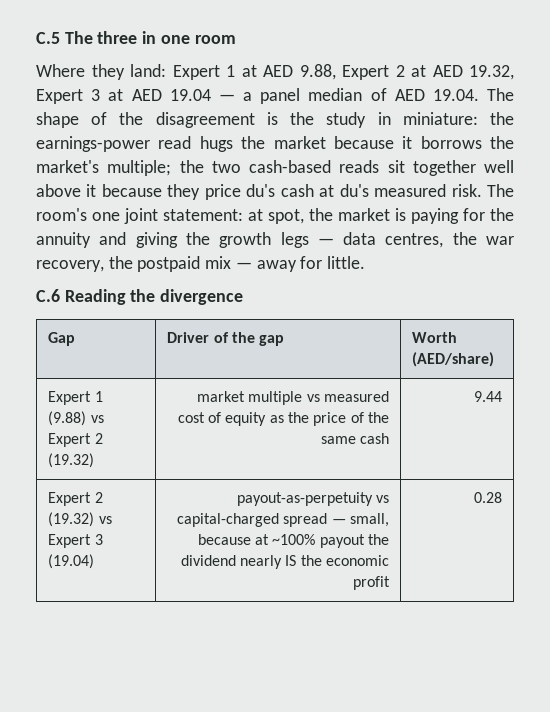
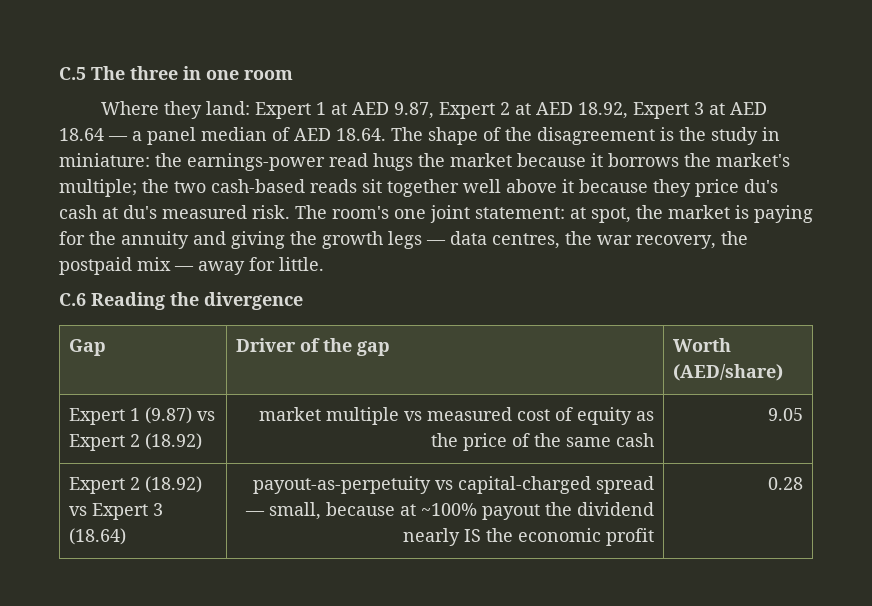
[299,64,336,80] 9.88, -> [394,102,435,119] 9.87,
[469,65,514,80] 19.32, -> [578,102,629,119] 18.92,
[169,89,211,101] 19.04 -> [59,128,104,141] 18.64
[432,89,479,101] 19.04. -> [336,128,386,141] 18.64.
[48,411,87,426] (9.88) -> [145,407,193,424] (9.87)
[48,453,95,468] (19.32) -> [145,433,203,450] (18.92)
[473,391,502,402] [48,492,103,506] [48,512,95,527] 9.44 // Expert 2 (19.32) -> [767,408,803,421] [69,476,203,494] 9.05 // Expert 2 (18.92)
[48,554,95,569] (19.04) -> [69,528,127,545] (18.64)

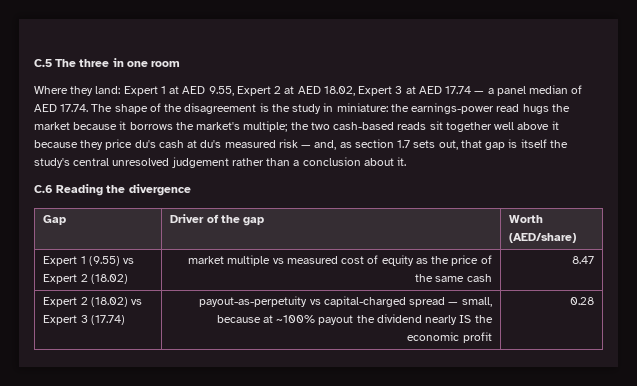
[394,102,435,119] 9.87, -> [208,86,234,96] 9.55,
[578,102,629,119] 18.92, -> [323,86,355,96] 18.02,
[59,128,104,141] 18.64 -> [445,86,472,94] 17.74
[336,128,386,141] 18.64. -> [60,104,89,112] 17.74.
[252,205,813,223] [59,231,748,249] [59,257,324,275] risk. The room's one joint statement: at spot, the market is paying for the annuity and giving the growth legs — data centres, the war recovery, the postpaid mix — away for little. -> [278,139,568,150] [34,157,407,168] risk — and, as section 1.7 sets out, that gap is itself the study's central unresolved judgement rather than a conclusion about it.
[145,407,193,424] (9.87) -> [88,256,120,266] (9.55)
[145,433,203,450] (18.92) -> [90,274,128,284] (18.02)
[767,408,803,421] [69,476,203,494] 9.05 // Expert 2 (18.92) -> [571,256,594,264] [43,297,128,307] 8.47 // Expert 2 (18.02)
[69,528,127,545] (18.64) -> [90,315,125,325] (17.74)

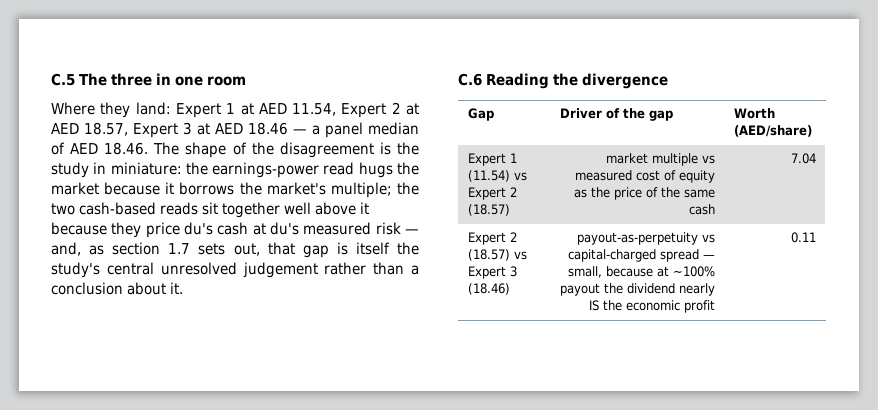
[208,86,234,96] 9.55, -> [292,103,337,116] 11.54,
[323,86,355,96] 18.02, -> [84,122,128,136] 18.57,
[445,86,472,94] 17.74 -> [248,122,288,135] 18.46
[60,104,89,112] 17.74. -> [104,142,149,155] 18.46.
[88,256,120,266] (9.55) -> [467,170,510,182] (11.54)
[90,274,128,284] (18.02) -> [467,204,510,216] (18.57)
[571,256,594,264] [43,297,128,307] 8.47 // Expert 2 (18.02) -> [791,153,817,164] [467,232,517,245] [467,249,510,261] 7.04 // Expert 2 (18.57)
[90,315,125,325] (17.74) -> [467,283,510,295] (18.46)
[569,297,594,305] 0.28 -> [791,232,817,243] 0.11

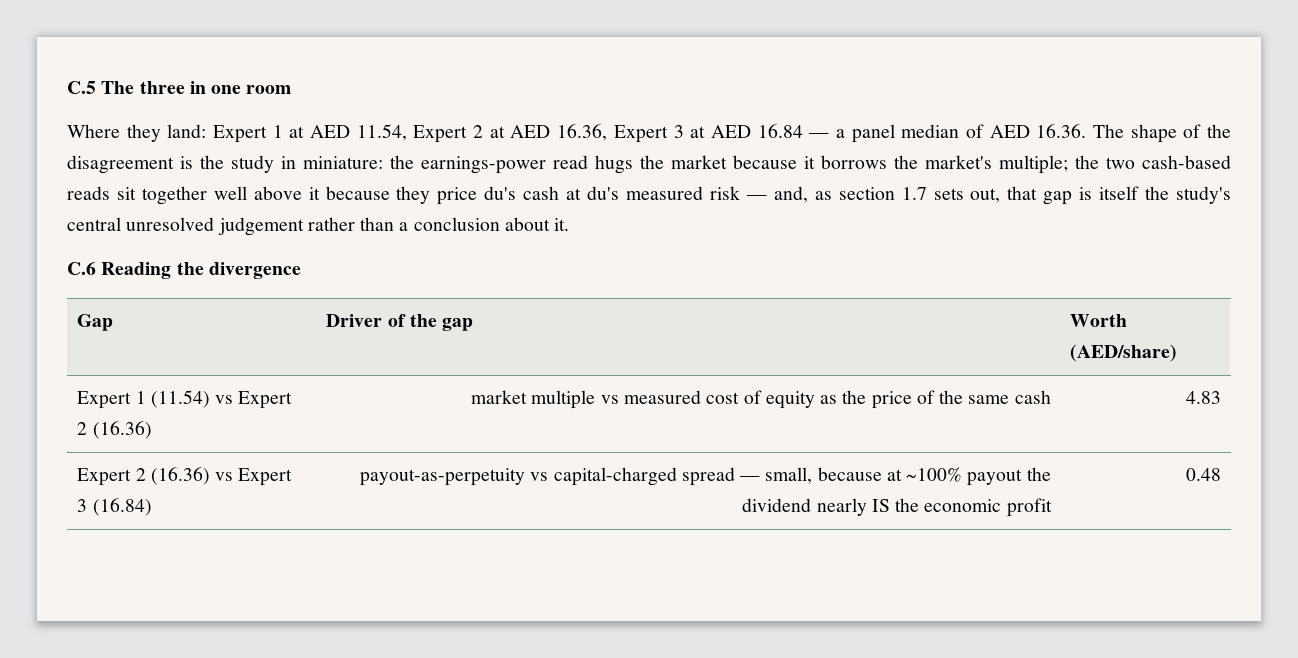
[84,122,128,136] 18.57, -> [557,124,608,141] 16.36,
[248,122,288,135] 18.46 -> [757,124,803,138] 16.84
[104,142,149,155] 18.46. -> [1036,124,1087,138] 16.36.
[467,204,510,216] (18.57) -> [92,421,152,439] (16.36)
[791,153,817,164] [467,232,517,245] [467,249,510,261] 7.04 // Expert 2 (18.57) -> [1185,391,1221,404] [77,467,210,486] 4.83 // Expert 2 (16.36)
[467,283,510,295] (18.46) -> [92,498,152,516] (16.84)
[791,232,817,243] 0.11 -> [1185,468,1221,481] 0.48

